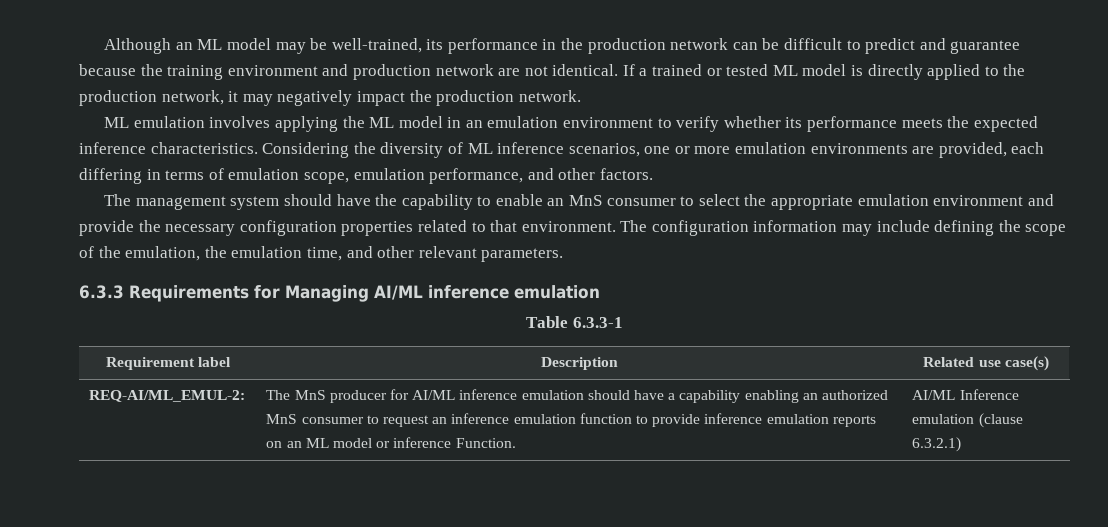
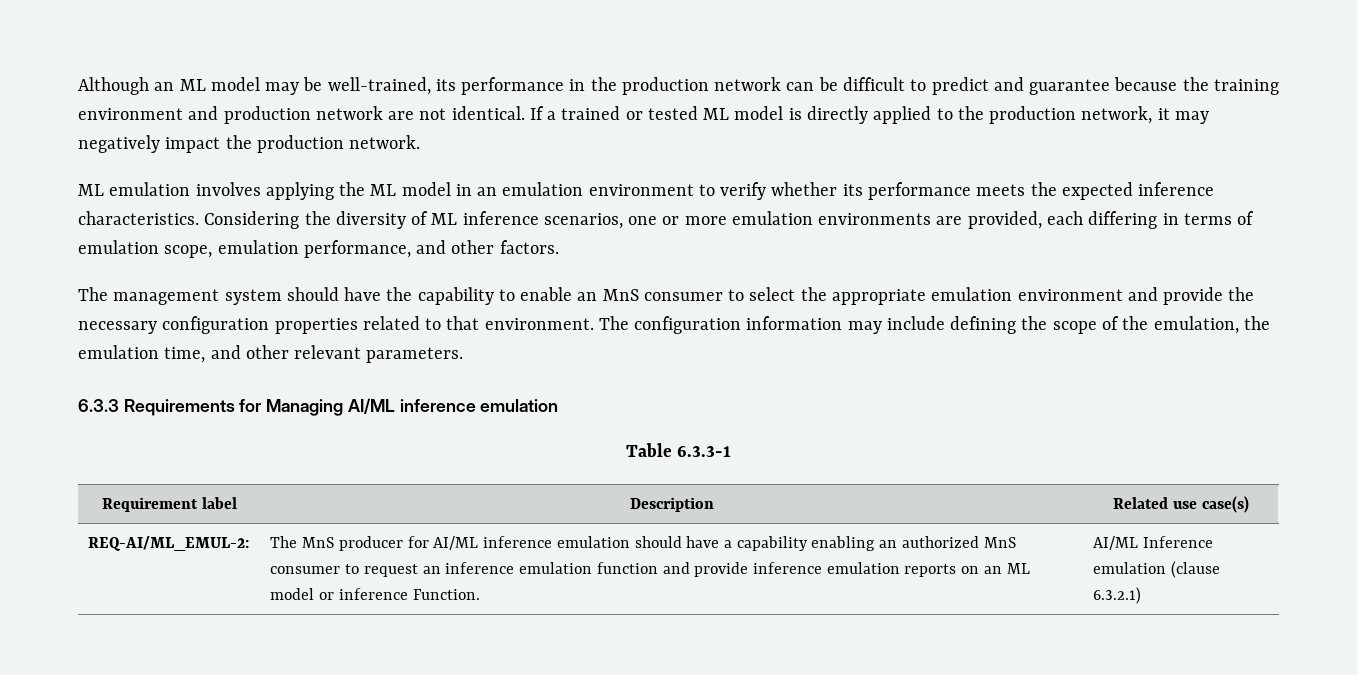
[635,415,648,424] to -> [662,562,690,574] and

